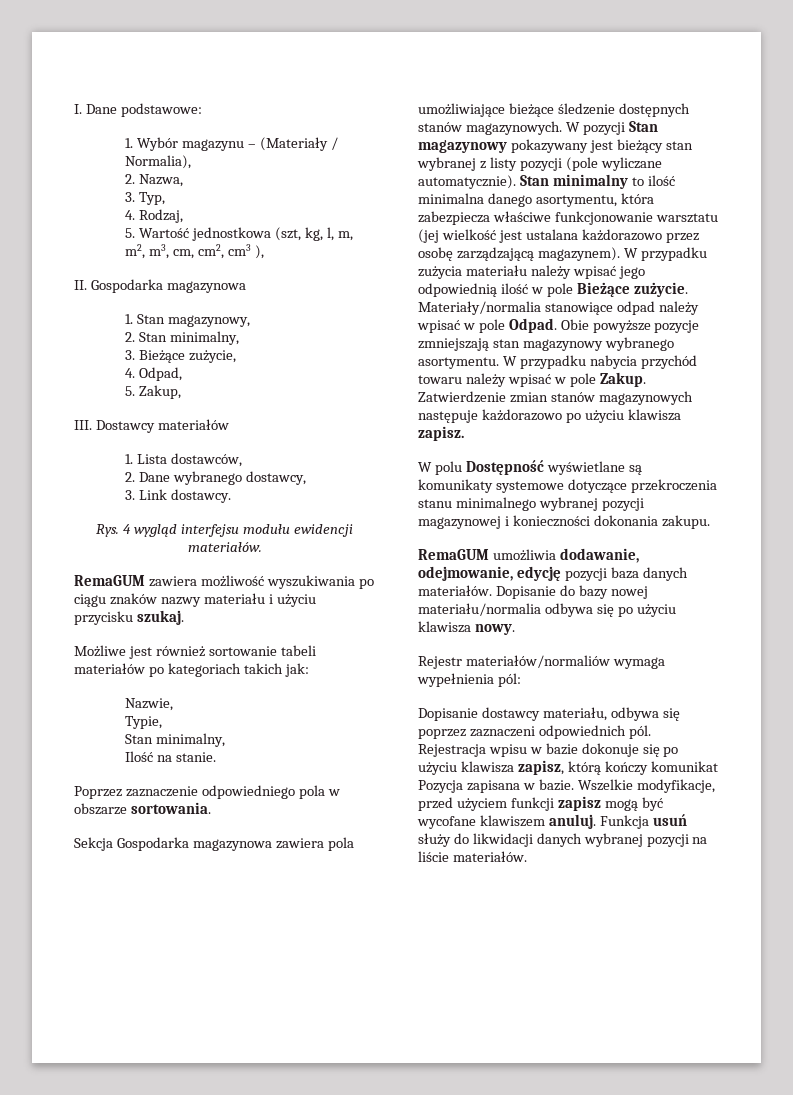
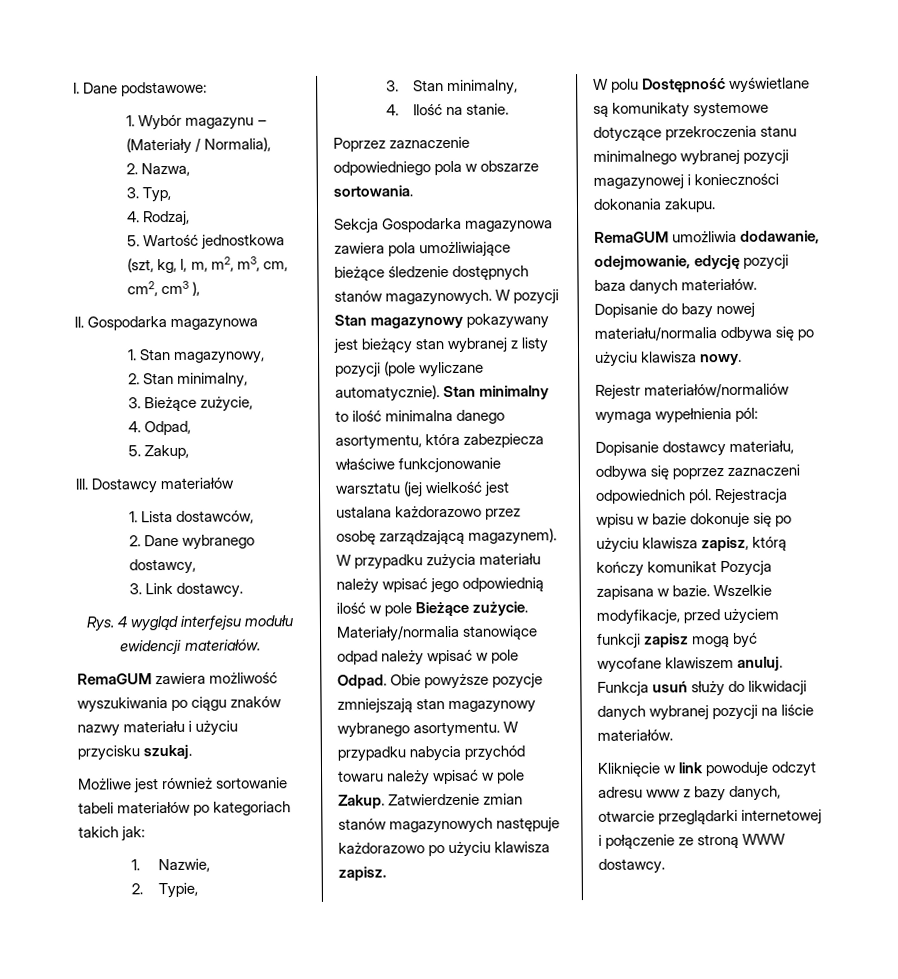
(309, 670) none -> [131,859,141,871] 1.
(174, 704) none -> [131,883,144,895] 2.
[125,733,226,747] Stan minimalny, // -> [386,79,519,96] [386,104,400,116] 3. Stan minimalny, // 4.
(527, 856) none -> [597,761,818,778] [598,785,782,802] [598,809,823,825] [598,833,787,849] [598,858,665,874] // Kliknięcie w link powoduje odczyt adresu www z bazy danych, otwarcie przeglądarki internetowej i połączenie ze stroną WWW dostawcy.

